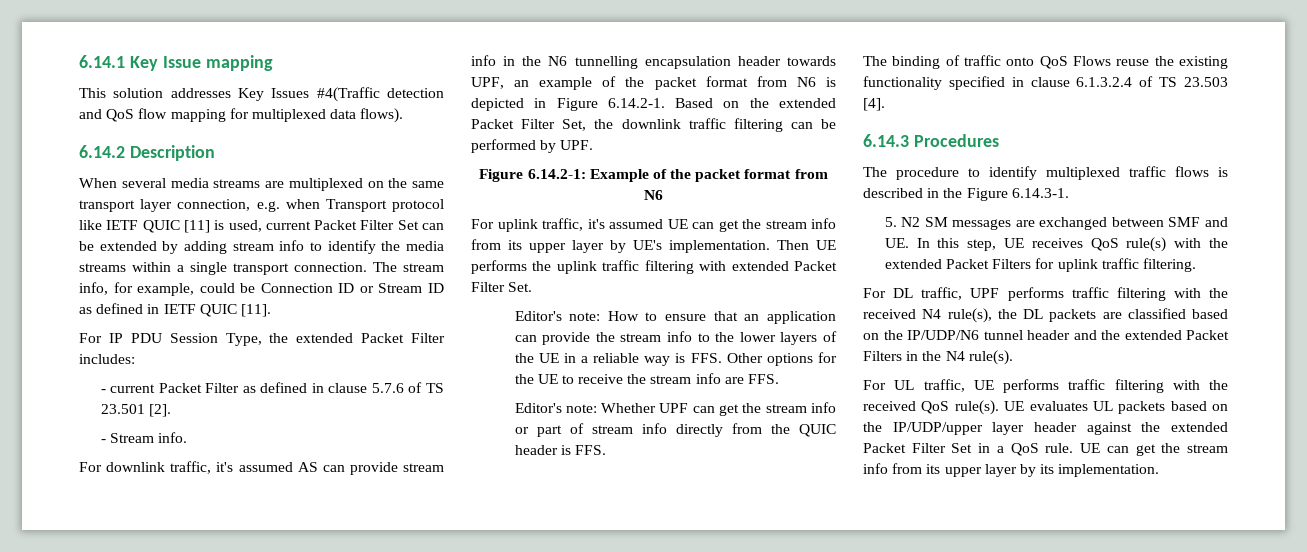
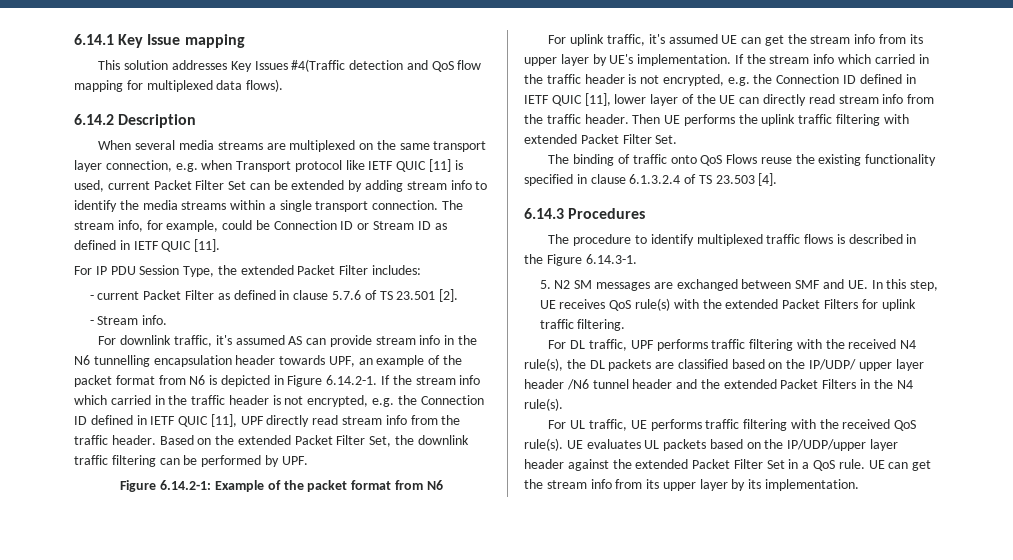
(665, 103) none -> [381,375,481,385] [74,395,484,407] [74,414,461,427] [74,435,156,445] If the stream info which carried in the traffic header is not encrypted, e.g. the Connection ID defined in IETF QUIC [11], UPF directly read stream info from the traffic header.
(770, 246) none -> [734,54,929,64] [524,74,916,86] [524,93,935,106] [524,114,629,124] If the stream info which carried in the traffic header is not encrypted, e.g. the Connection ID defined in IETF QUIC [11], lower layer of the UE can directly read stream info from the traffic header.
[514,311,836,324] [514,331,837,345] [514,352,837,366] [514,373,779,384] [514,402,836,416] [514,423,836,437] [514,445,606,455] // Editor's note: How to ensure that an application can provide the stream info to the lower layers of the UE in a reliable way is FFS. Other options for the UE to receive the stream info are FFS. // Editor's note: Whether UPF can get the stream info or part of stream info directly from the QUIC header is FFS. -> (678, 139) none
[907,330,979,340] IP/UDP/N6 -> [809,359,924,371] [524,379,589,390] IP/UDP/ upper layer header /N6

